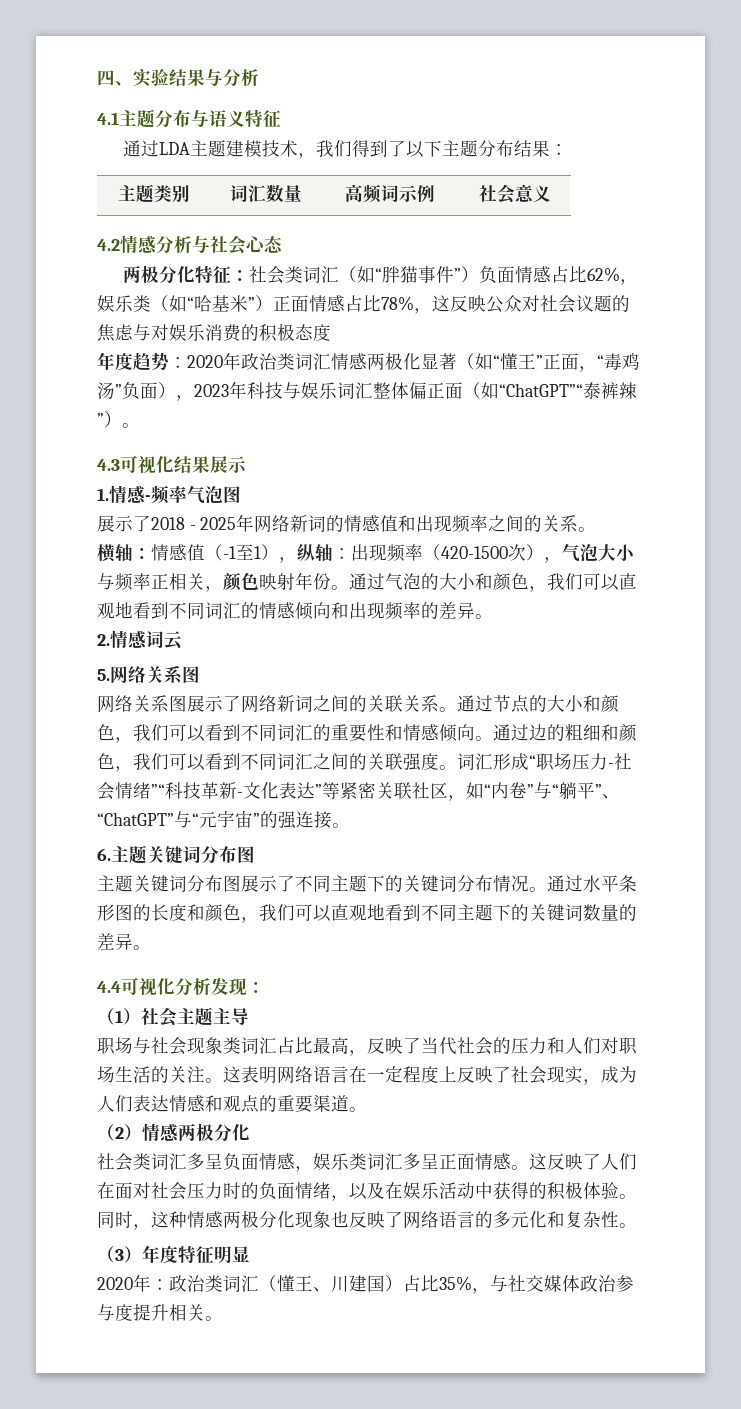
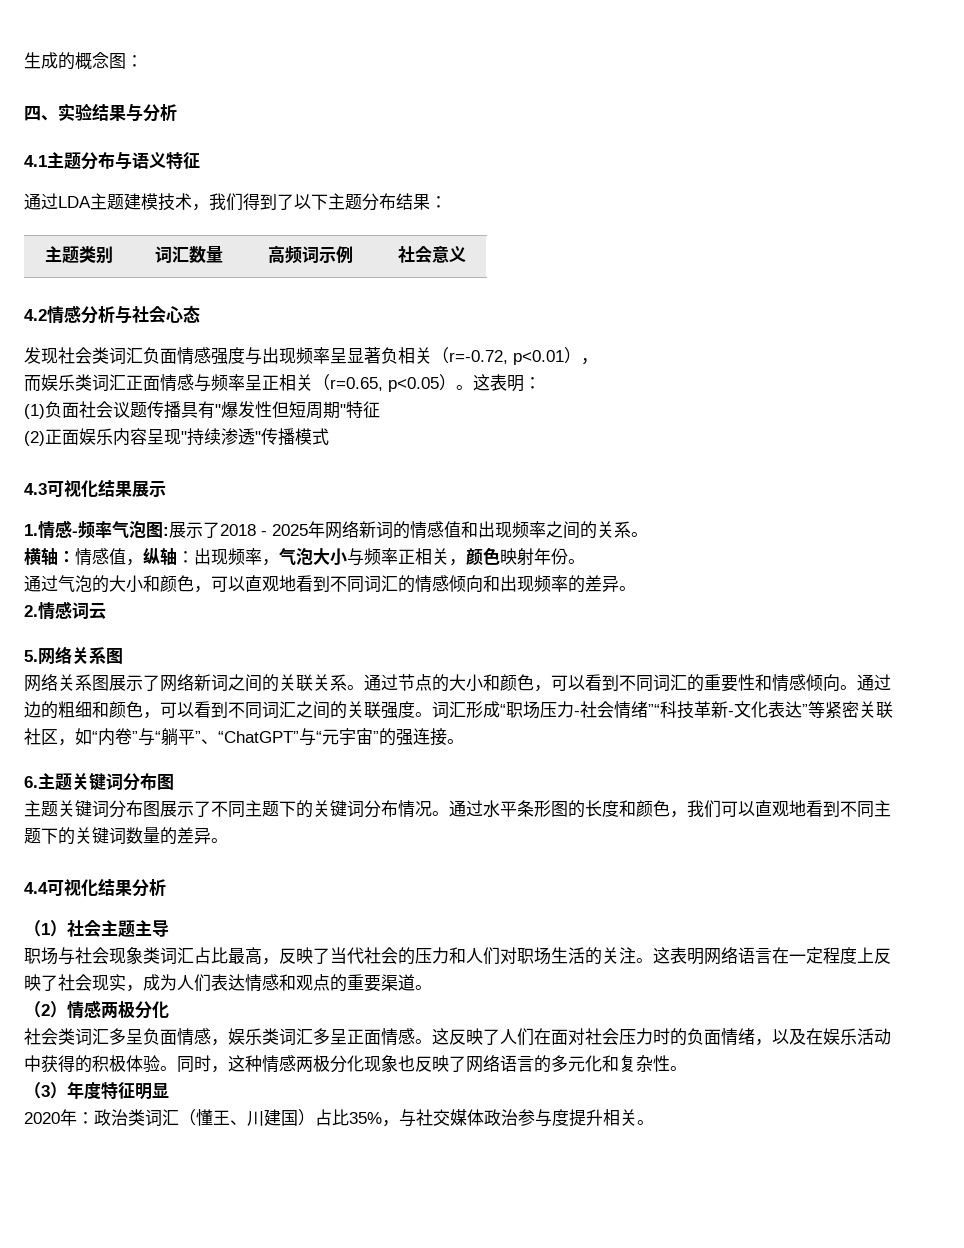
(97, 78) none -> [24,52,143,70] 生成的概念图： //
[122,265,638,285] [97,295,630,314] [97,323,331,342] [97,352,640,372] [97,381,637,401] [97,411,140,428] 两极分化特征：社会类词汇（如“胖猫事件”）负面情感占比62%，娱乐类（如“哈基米”）正面情感占比78%，这反映公众对社会议题的焦虑与对娱乐消费的积极态度 // 年度趋势：2020年政治类词汇情感两极化显著（如“懂王”正面，“毒鸡汤”负面），2023年科技与娱乐词汇整体偏正面（如“ChatGPT”“泰裤辣”）。 -> [24,347,598,365] [24,374,541,392] [24,401,380,419] [24,428,329,446] 发现社会类词汇负面情感强度与出现频率呈显著负相关（r=-0.72, p<0.01）， // 而娱乐类词汇正面情感与频率呈正相关（r=0.65, p<0.05）。这表明： // (1)负面社会议题传播具有"爆发性但短周期"特征 // (2)正面娱乐内容呈现"持续渗透"传播模式
(241, 494) // -> [163,527,169,536] :
[205,544,279,561] （-1至1） -> (126, 556) none
[423,544,544,561] （420-1500次） -> (262, 556) none
(349, 587) none -> (585, 561) //
[547,573,583,590] 我们 -> (211, 589) none
[133,724,169,741] 我们 -> (551, 688) none
[133,753,169,770] 我们 -> (160, 715) none
[175,978,265,996] 分析发现： -> [98,878,166,897] 结果分析

